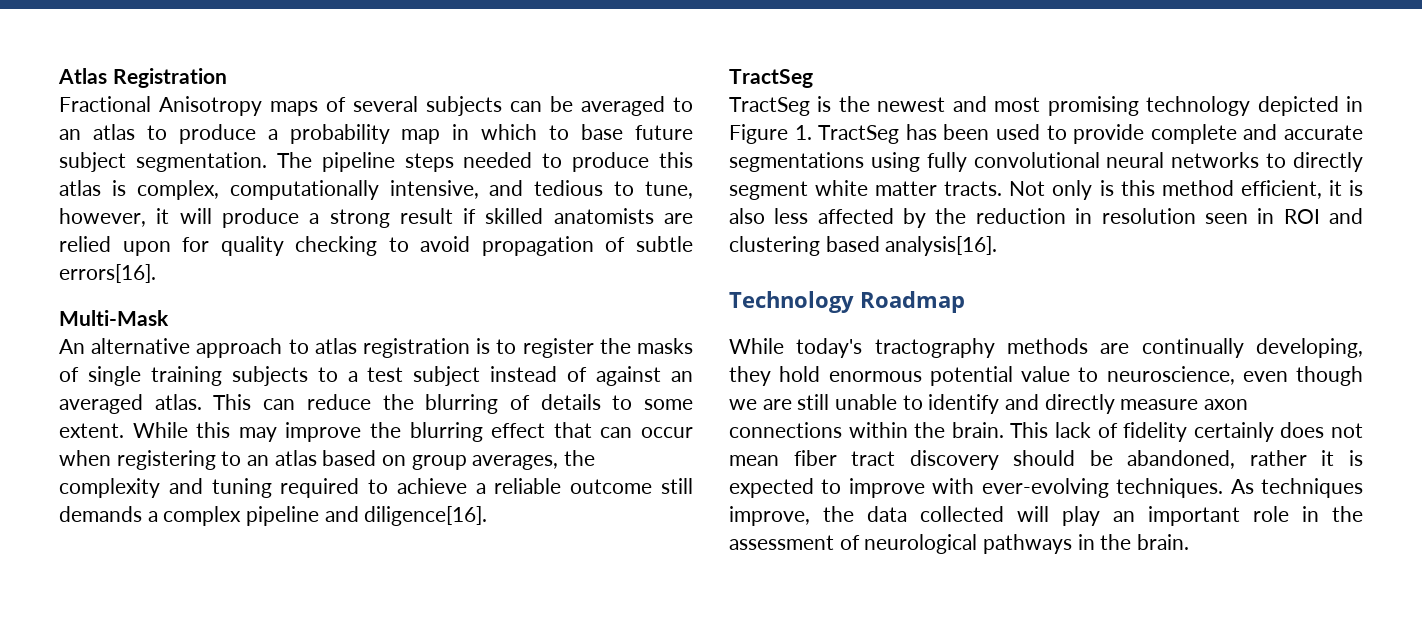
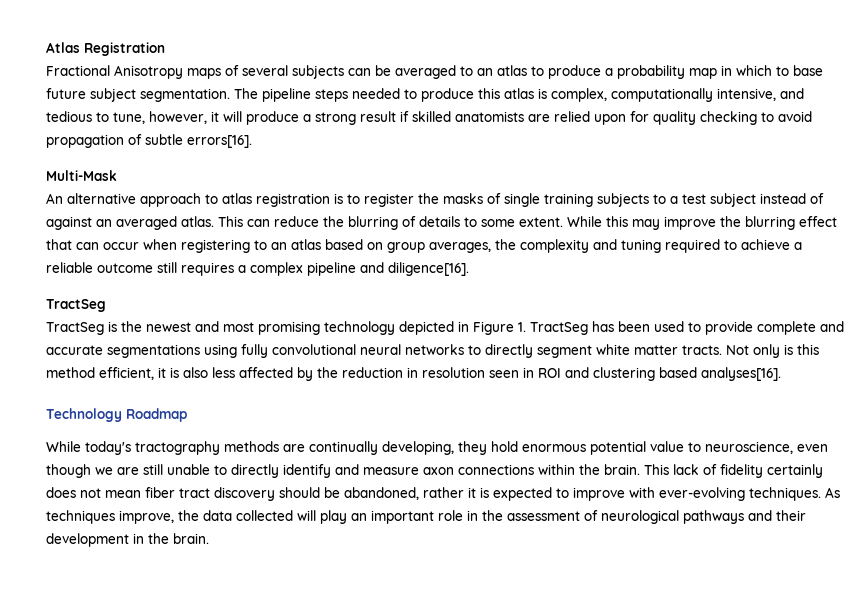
[59,506,142,522] demands -> [181,262,234,276] requires
[885,236,998,256] analysis[16]. -> [701,367,781,381] analyses[16].
(923, 402) none -> [231,464,279,478] directly
[1044,394,1115,414] directly -> (359, 469) none
(1073, 544) none -> [748,510,806,521] [46,533,129,547] and their development

